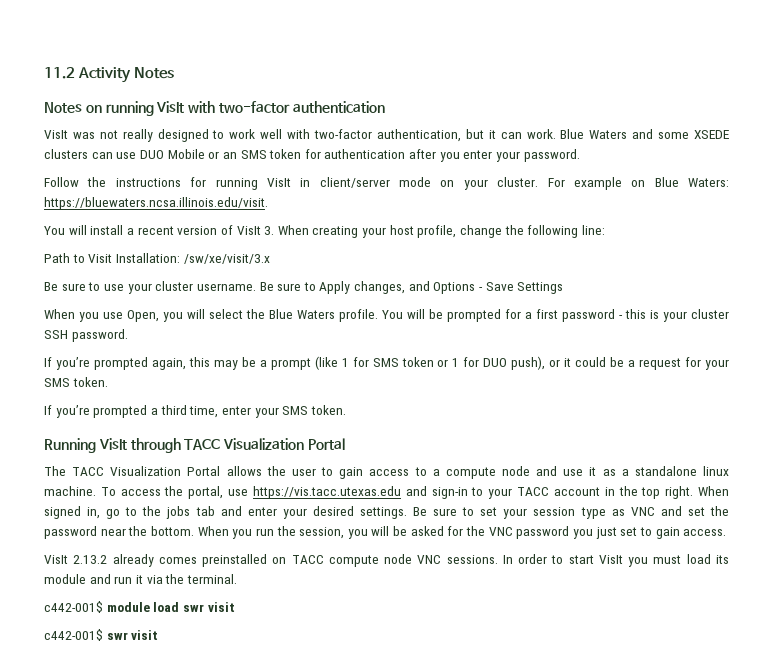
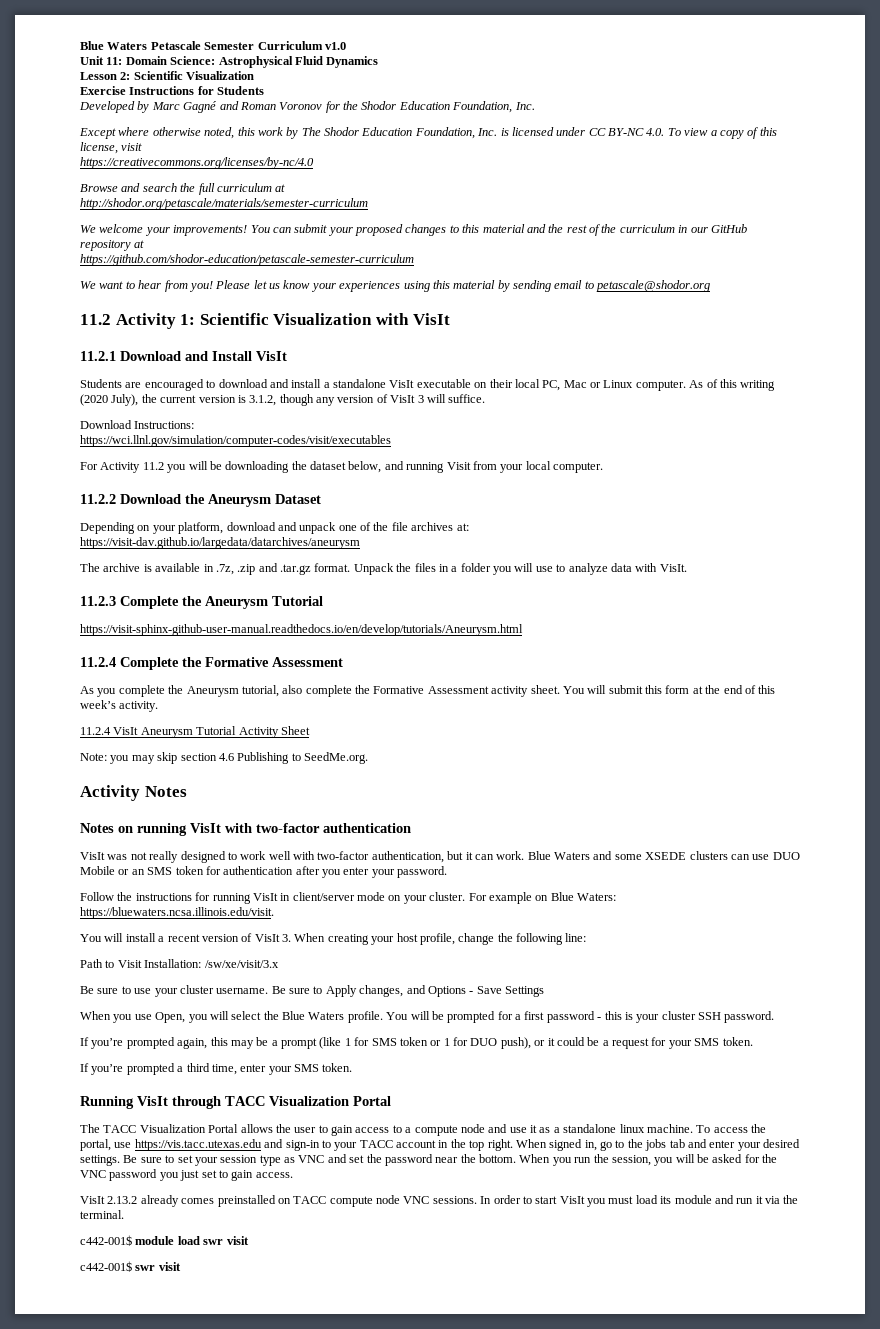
[44,67,75,79] 11.2 -> [80,41,346,50] [80,56,379,68] [80,71,255,80] [80,86,265,95] [79,101,535,113] [79,127,777,139] [80,142,143,154] [80,157,314,169] [80,183,286,195] [80,198,368,210] [80,224,747,236] [80,240,145,251] [80,254,414,266] [80,280,711,292] [80,313,450,329] [80,351,287,361] [80,379,776,391] [80,394,486,406] [80,420,195,429] [80,435,391,447] [80,461,603,473] [80,494,321,507] [80,522,469,534] [80,537,360,549] [80,563,687,575] [80,596,323,609] [80,624,523,636] [80,657,343,670] [80,685,776,697] [80,700,159,712] [80,726,310,738] [80,752,368,764] Blue Waters Petascale Semester Curriculum v1.0 // Unit 11: Domain Science: Astrophysical Fluid Dynamics // Lesson 2: Scientific Visualization // Exercise Instructions for Students // Developed by Marc Gagné and Roman Voronov for the Shodor Education Foundation, Inc. // Except where otherwise noted, this work by The Shodor Education Foundation, Inc. is licensed under CC BY-NC 4.0. To view a copy of this license, visit // https://creativecommons.org/licenses/by-nc/4.0 // Browse and search the full curriculum at // http://shodor.org/petascale/materials/semester-curriculum // We welcome your improvements! You can submit your proposed changes to this material and the rest of the curriculum in our GitHub repository at // https://github.com/shodor-education/petascale-semester-curriculum // We want to hear from you! Please let us know your experiences using this material by sending email to petascale@shodor.org // 11.2 Activity 1: Scientific Visualization with VisIt // 11.2.1 Download and Install VisIt // Students are encouraged to download and install a standalone VisIt executable on their local PC, Mac or Linux computer. As of this writing (2020 July), the current version is 3.1.2, though any version of VisIt 3 will suffice. // Download Instructions: // https://wci.llnl.gov/simulation/computer-codes/visit/executables // For Activity 11.2 you will be downloading the dataset below, and running Visit from your local computer. // 11.2.2 Download the Aneurysm Dataset // Depending on your platform, download and unpack one of the file archives at: // https://visit-dav.github.io/largedata/datarchives/aneurysm // The archive is available in .7z, .zip and .tar.gz format. Unpack the files in a folder you will use to analyze data with VisIt. // 11.2.3 Complete the Aneurysm Tutorial // https://visit-sphinx-github-user-manual.readthedocs.io/en/develop/tutorials/Aneurysm.html // 11.2.4 Complete the Formative Assessment // As you complete the Aneurysm tutorial, also complete the Formative Assessment activity sheet. You will submit this form at the end of this week’s activity. // 11.2.4 VisIt Aneurysm Tutorial Activity Sheet // Note: you may skip section 4.6 Publishing to SeedMe.org. //

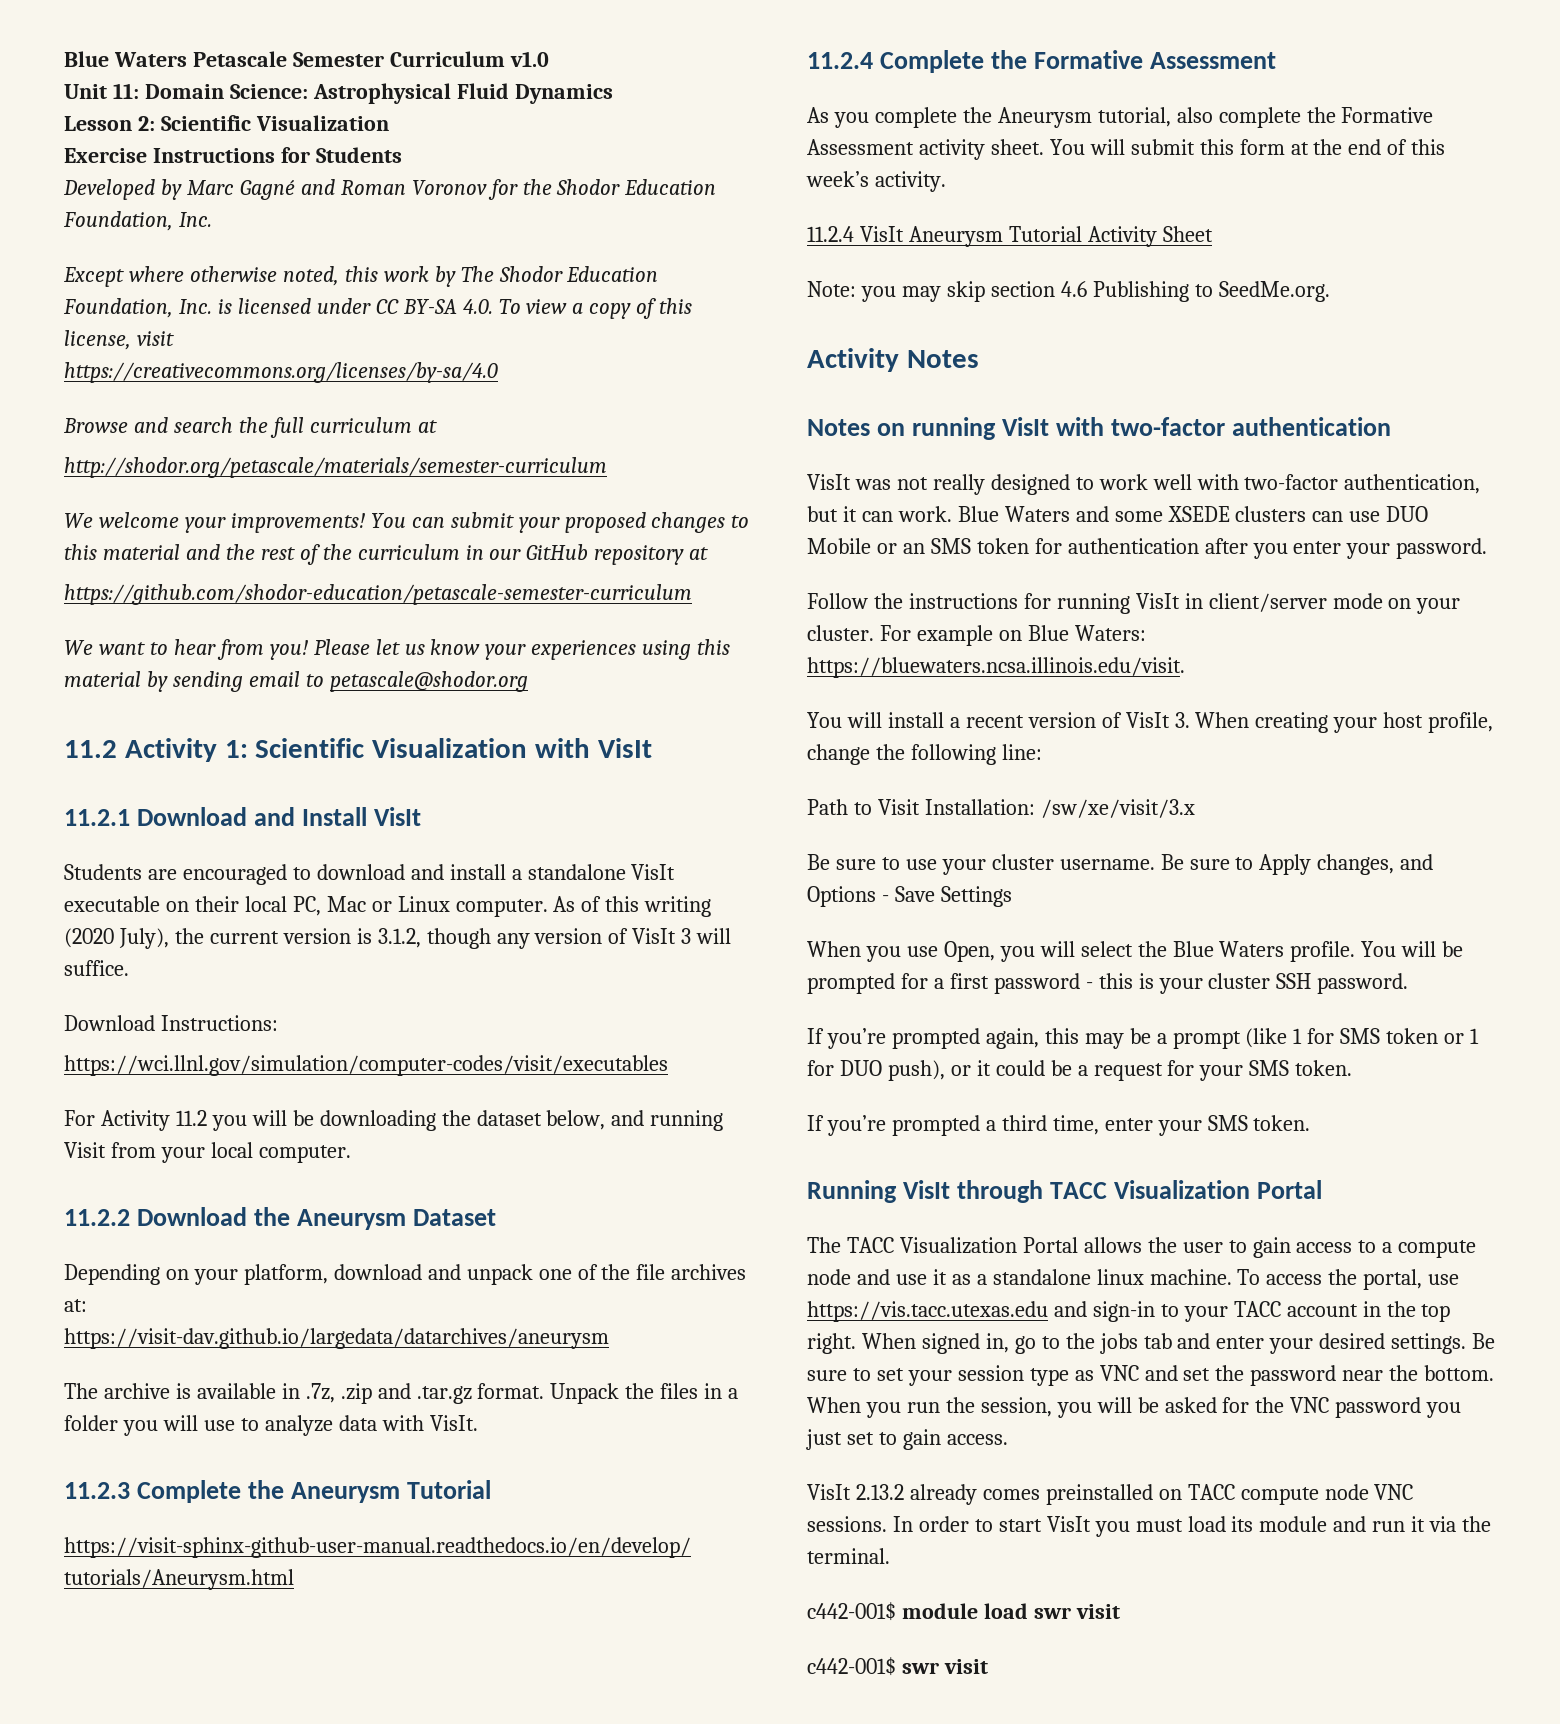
[608,128,644,136] BY-NC -> [402,299,457,314] BY-SA
[80,157,314,169] https://creativecommons.org/licenses/by-nc/4.0 -> [64,362,498,383] https://creativecommons.org/licenses/by-sa/4.0

